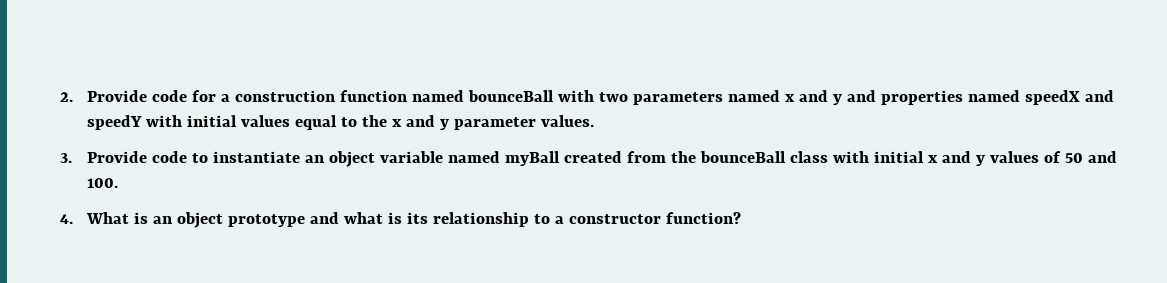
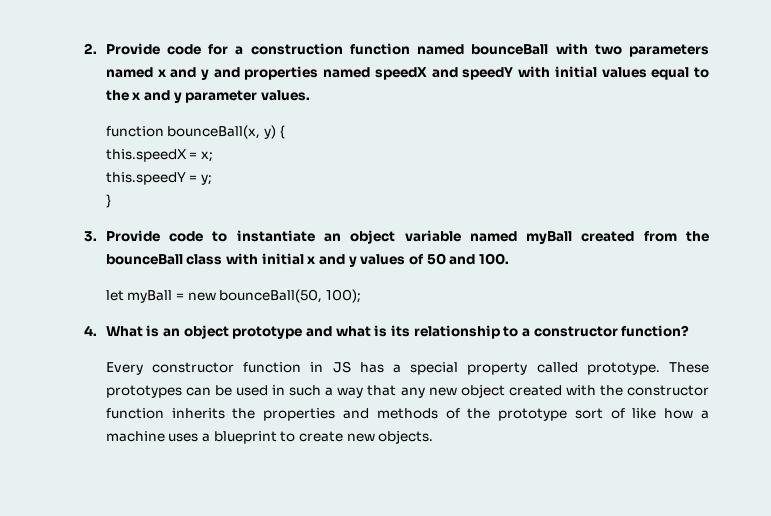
(595, 121) none -> [105,125,285,139] [105,149,214,162] [105,172,213,185] [105,194,111,208] // function bounceBall(x, y) { // this.speedX = x; // this.speedY = y; // }
(119, 183) none -> [105,289,362,303] // let myBall = new bounceBall(50, 100);
(742, 218) none -> [105,361,709,375] [105,384,710,398] [105,408,710,421] [105,430,434,444] // Every constructor function in JS has a special property called prototype. These prototypes can be used in such a way that any new object created with the constructor function inherits the properties and methods of the prototype sort of like how a machine uses a blueprint to create new objects.

